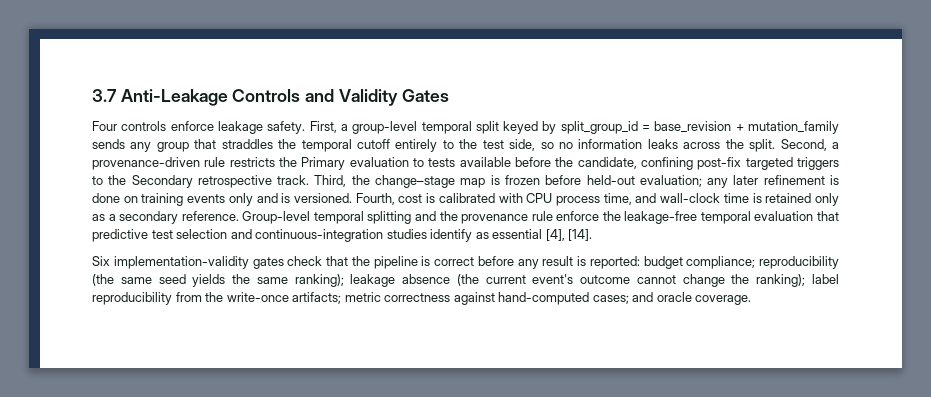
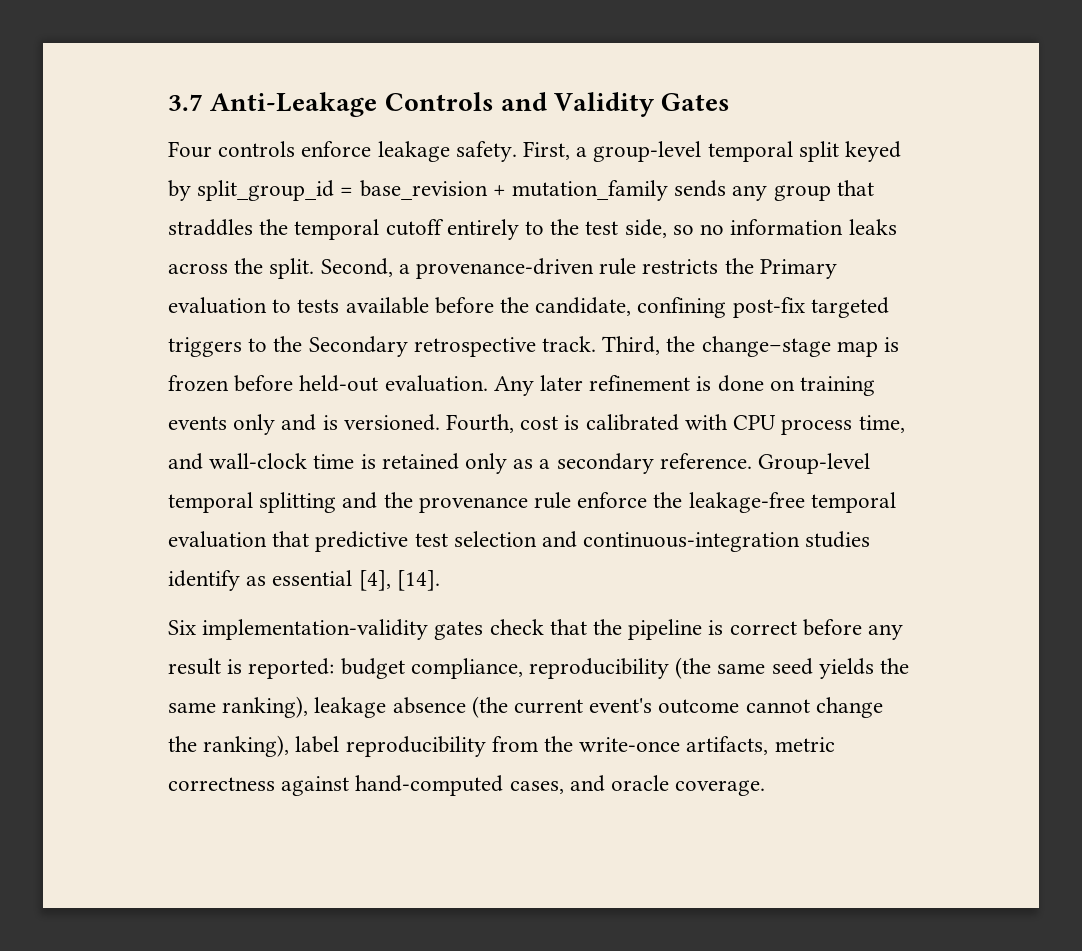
[639,175,729,188] evaluation; any -> [384,375,534,396] evaluation. Any
[686,256,756,269] compliance; -> [410,658,523,679] compliance,
[294,274,344,287] ranking); -> [222,696,309,718] ranking),
[756,274,806,287] ranking); -> [203,735,290,757] ranking),
[292,292,342,304] artifacts; -> [686,736,769,755] artifacts,
[592,295,629,304] cases; -> [509,781,564,794] cases,

